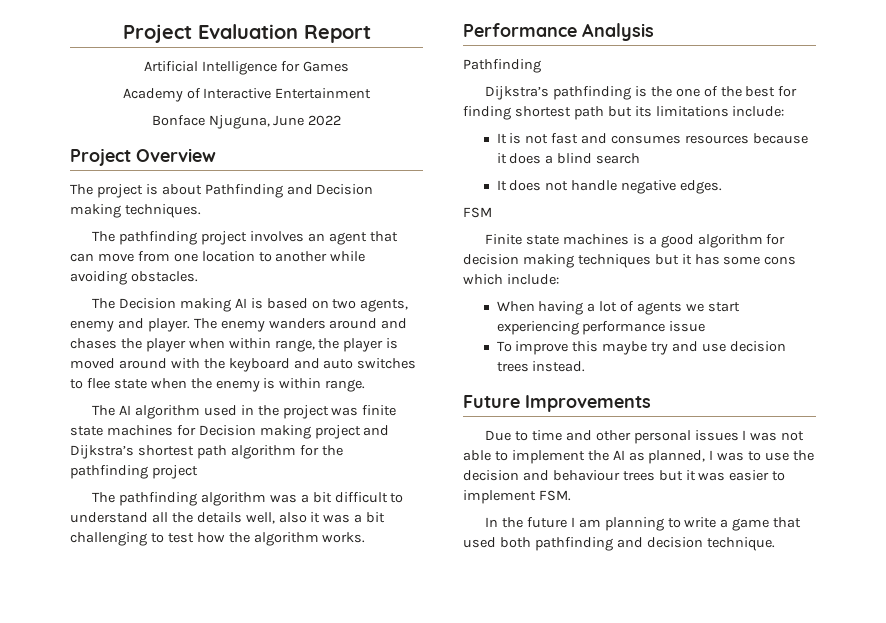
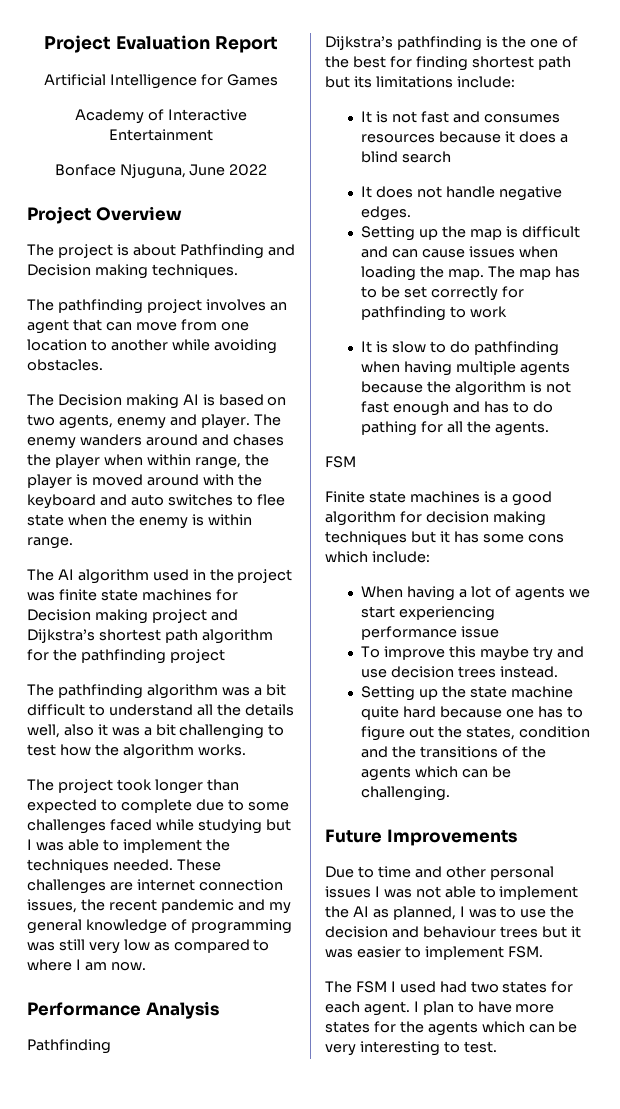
(366, 537) none -> [27,779,239,794] [27,799,289,813] [27,819,291,834] [27,839,230,853] [27,859,221,873] [27,879,283,894] [27,899,291,914] [27,919,292,934] [27,939,270,954] [27,959,146,971] // The project took longer than expected to complete due to some challenges faced while studying but I was able to implement the techniques needed. These challenges are internet connection issues, the recent pandemic and my general knowledge of programming was still very low as compared to where I am now.
(723, 187) none -> [361,226,580,241] [361,246,558,258] [361,266,580,281] [361,286,524,301] [361,306,507,321] [361,341,559,356] [361,361,570,376] [361,381,571,396] [361,401,553,416] [361,421,549,436] // Setting up the map is difficult and can cause issues when loading the map. The map has to be set correctly for pathfinding to work // It is slow to do pathfinding when having multiple agents because the algorithm is not fast enough and has to do pathing for all the agents.
(586, 366) none -> [361,686,573,701] [361,706,583,720] [361,726,590,741] [361,746,546,758] [361,766,511,781] [361,786,451,801] // Setting up the state machine quite hard because one has to figure out the states, condition and the transitions of the agents which can be challenging.
[485,517,802,531] [463,537,775,551] In the future I am planning to write a game that used both pathfinding and decision technique. -> [325,981,574,993] [325,1001,555,1016] [325,1021,578,1036] [325,1041,497,1056] The FSM I used had two states for each agent. I plan to have more states for the agents which can be very interesting to test.

